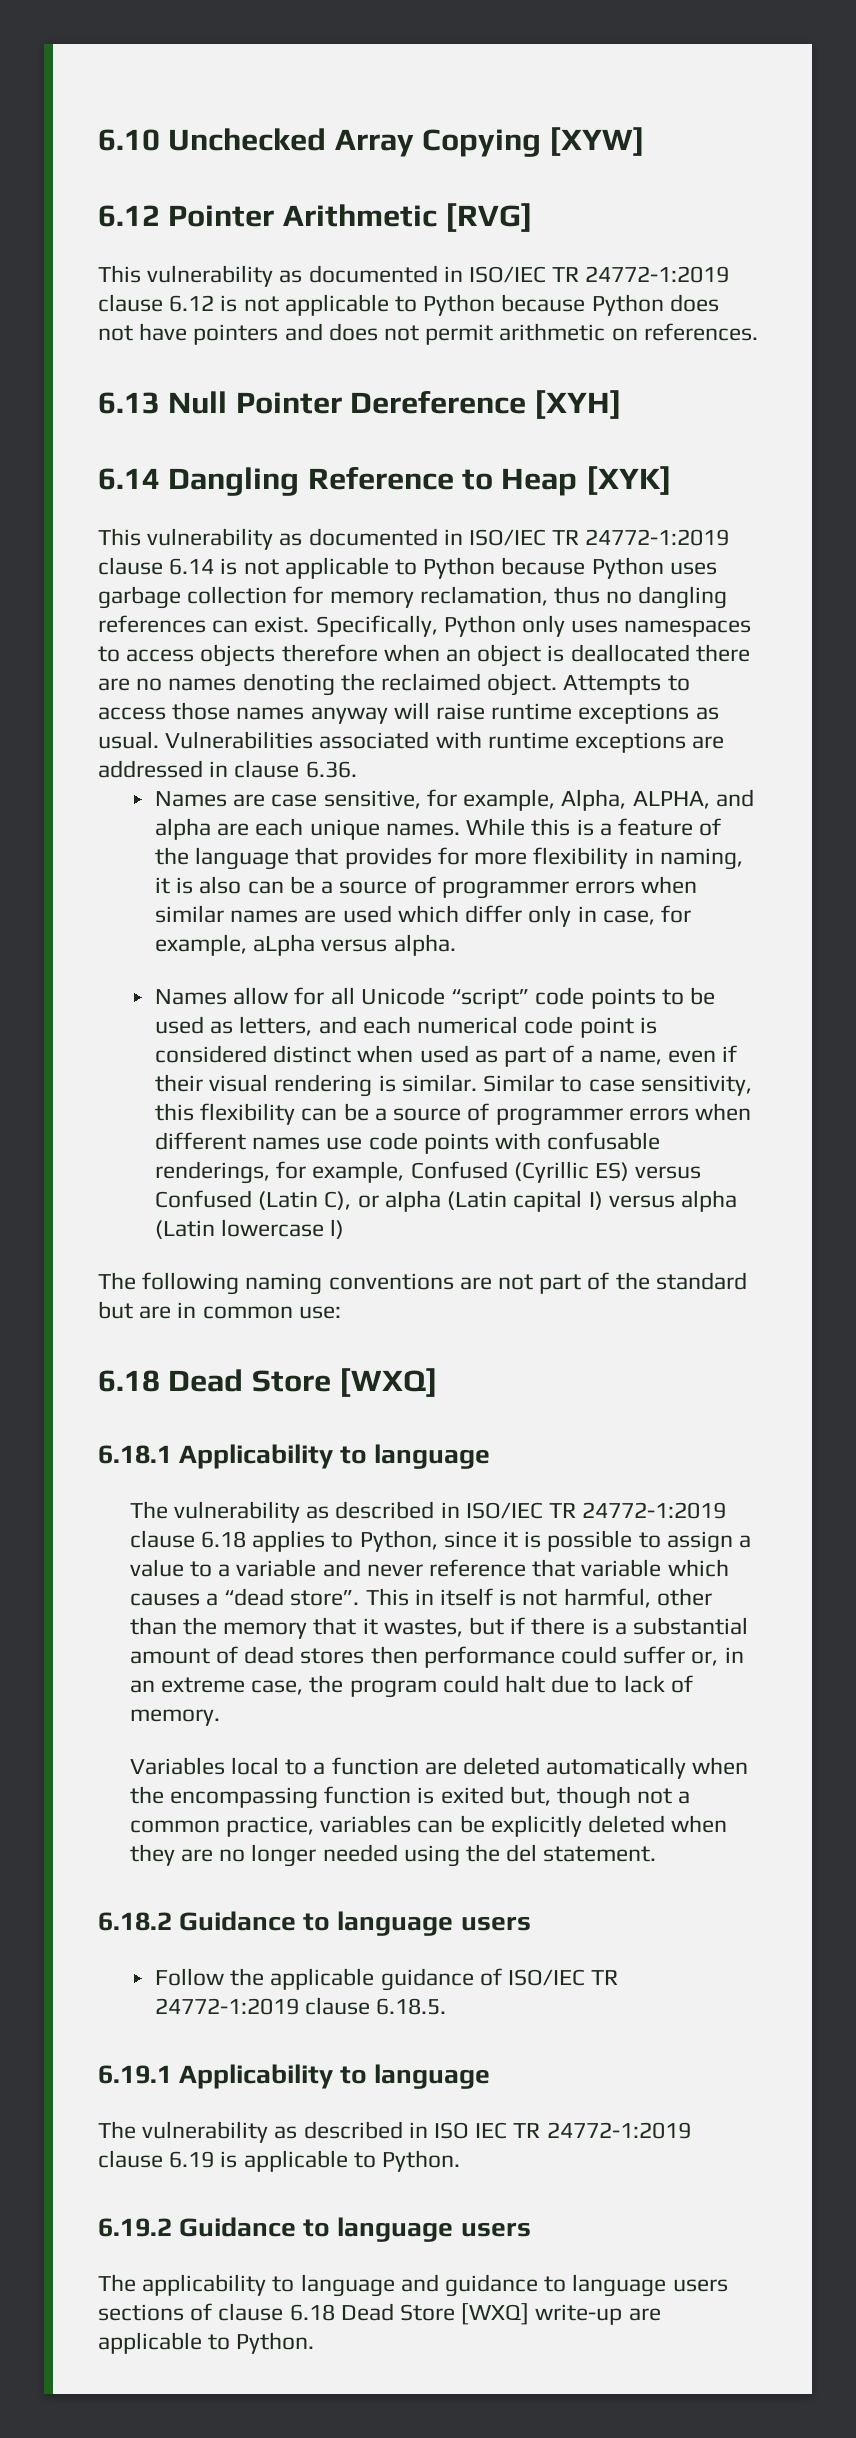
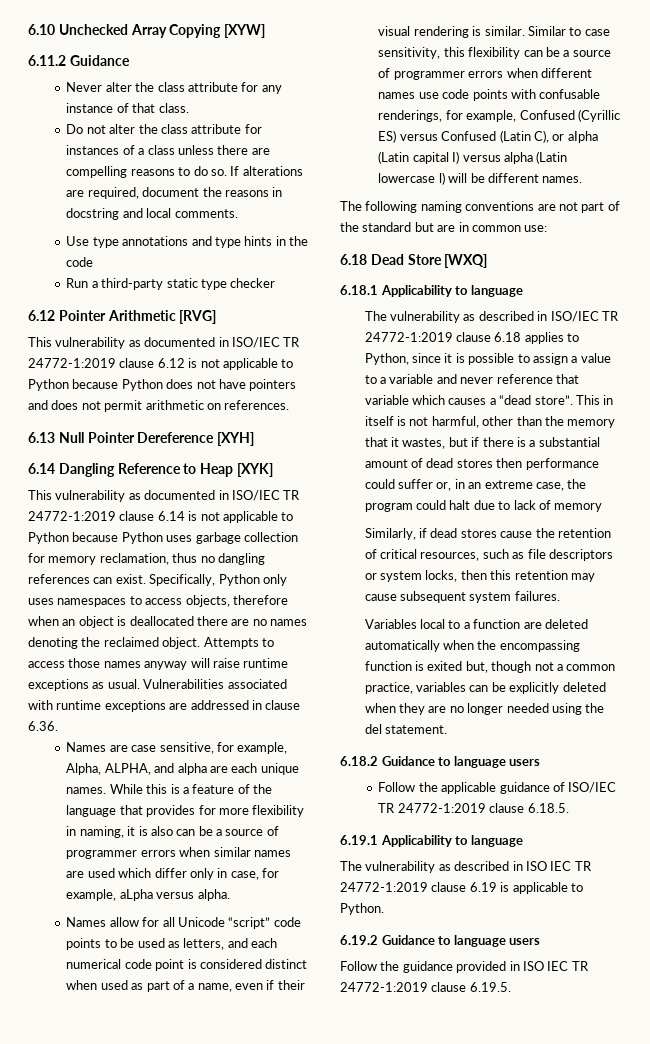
(646, 141) none -> [28,55,130,66] [66,82,282,94] [66,103,189,113] [66,124,262,134] [66,145,270,155] [66,166,303,178] [66,187,283,199] [66,208,238,220] [66,236,309,248] [66,257,94,267] [66,278,276,290] // 6.11.2 Guidance // Never alter the class attribute for any instance of that class. // Do not alter the class attribute for instances of a class unless there are compelling reasons to do so. If alterations are required, document the reasons in docstring and local comments. // Use type annotations and type hints in the code // Run a third-party static type checker
[200,644,276,667] objects -> [185,595,230,607] objects,
(345, 1229) none -> [448,173,583,183] will be different names.
[129,1709,220,1726] memory. -> [554,503,603,512] [364,528,611,540] [364,549,613,561] [364,570,595,582] [364,591,560,603] memory // Similarly, if dead stores cause the retention of critical resources, such as file descriptors or system locks, then this retention may cause subsequent system failures.
[98,2274,728,2297] [98,2303,661,2325] [98,2332,315,2354] The applicability to language and guidance to language users sections of clause 6.18 Dead Store [WXQ] write-up are applicable to Python. -> [340,961,589,973] [340,982,511,992] Follow the guidance provided in ISO IEC TR 24772-1:2019 clause 6.19.5.

